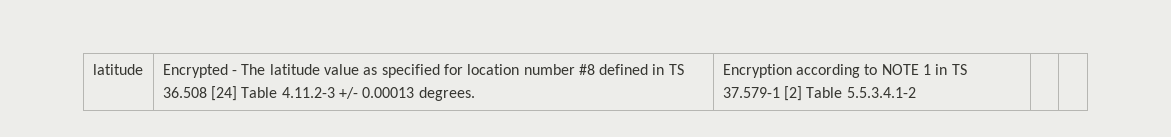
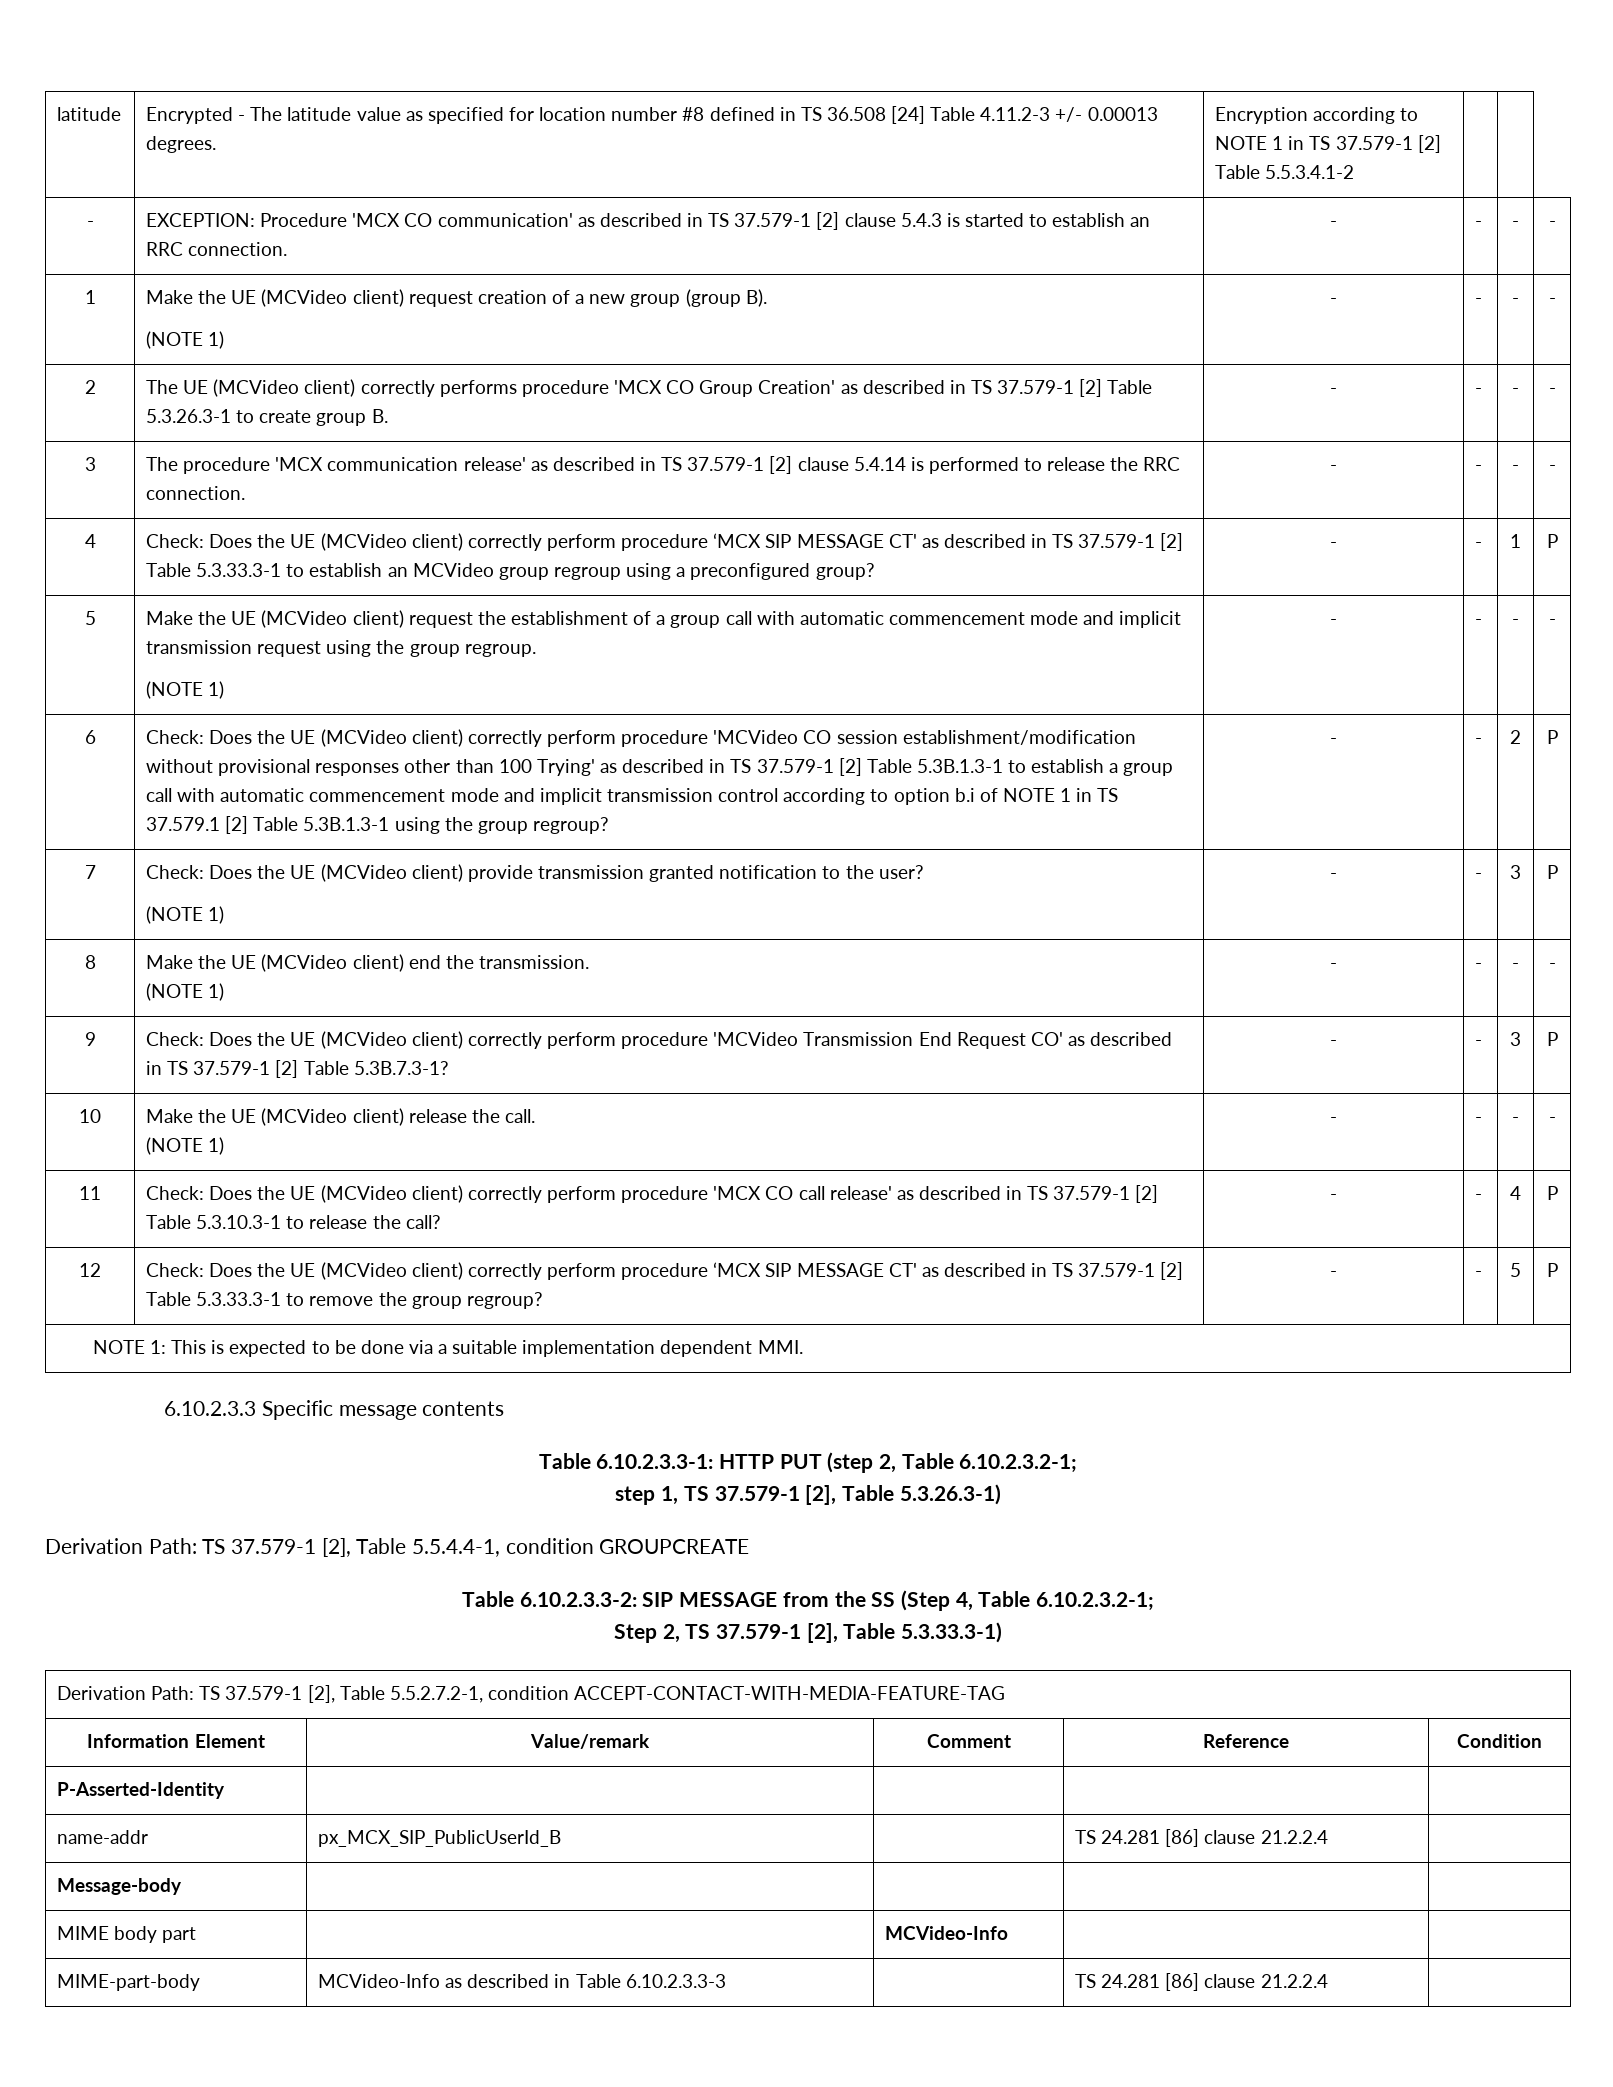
(916, 92) none -> [86,221,94,227] [146,212,1151,230] [146,242,288,256] [1330,221,1337,227] [1475,221,1483,227] [1512,221,1519,227] [1548,221,1556,227] [84,290,96,304] [146,289,767,307] [146,331,225,349] [1330,298,1337,304] [1475,298,1483,304] [1512,298,1519,304] [1548,298,1556,304] [84,380,96,394] [146,379,1153,397] [146,409,388,426] [1330,388,1337,394] [1475,388,1483,394] [1512,388,1519,394] [1548,388,1556,394] [84,457,96,471] [146,456,1181,474] [146,486,246,500] [1330,465,1337,471] [1475,465,1483,471] [1512,465,1519,471] [1548,465,1556,471] [84,534,96,548] [146,533,1184,551] [146,563,875,580] [1330,542,1337,548] [1475,542,1483,548] [1510,534,1521,548] [1546,534,1558,548] [84,611,96,625] [146,610,1182,628] [146,640,536,657] [146,681,225,699] [1330,619,1337,625] [1475,619,1483,625] [1512,619,1519,625] [1548,619,1556,625] [84,730,96,744] [146,729,1136,747] [146,758,1174,776] [146,788,1119,805] [146,816,609,834] [1330,738,1337,744] [1475,738,1483,744] [1510,730,1521,744] [1546,730,1558,744] [84,865,96,879] [146,864,924,882] [146,906,225,924] [1330,873,1337,879] [1475,873,1483,879] [1510,865,1521,879] [1546,865,1558,879] [84,955,96,969] [146,954,589,972] [146,983,225,1001] [1330,963,1337,969] [1475,963,1483,969] [1512,963,1519,969] [1548,963,1556,969] [84,1032,96,1046] [146,1031,1173,1049] [146,1060,449,1078] [1330,1040,1337,1046] [1475,1040,1483,1046] [1510,1032,1521,1046] [1546,1032,1558,1046] [79,1109,101,1123] [146,1108,535,1126] [146,1137,225,1155] [1330,1117,1337,1123] [1475,1117,1483,1123] [1512,1117,1519,1123] [1548,1117,1556,1123] [79,1186,101,1200] [146,1185,1159,1203] [146,1215,441,1229] [1330,1194,1337,1200] [1475,1194,1483,1200] [1510,1186,1521,1200] [1546,1186,1558,1200] [79,1263,101,1277] [146,1262,1184,1280] [146,1292,543,1309] [1330,1271,1337,1277] [1475,1271,1483,1277] [1510,1263,1521,1277] [1546,1263,1558,1277] [92,1340,803,1357] [164,1400,505,1420] [538,1452,1078,1473] [615,1484,1001,1505] [45,1538,750,1557] [462,1590,1154,1611] [613,1622,1003,1643] [57,1685,1006,1703] [87,1734,265,1748] [530,1734,650,1749] [926,1734,1011,1748] [1203,1734,1289,1748] [1457,1734,1542,1748] [57,1782,226,1799] [57,1830,149,1844] [318,1830,562,1847] [1075,1829,1328,1847] [57,1878,183,1895] [57,1926,197,1943] [885,1926,1009,1940] [57,1974,201,1991] [318,1974,726,1988] [1075,1973,1328,1991] // - | EXCEPTION: Procedure 'MCX CO communication' as described in TS 37.579-1 [2] clause 5.4.3 is started to establish an RRC connection. | - | - | - | - // 1 | Make the UE (MCVideo client) request creation of a new group (group B). // (NOTE 1) | - | - | - | - // 2 | The UE (MCVideo client) correctly performs procedure 'MCX CO Group Creation' as described in TS 37.579-1 [2] Table 5.3.26.3-1 to create group B. | - | - | - | - // 3 | The procedure 'MCX communication release' as described in TS 37.579-1 [2] clause 5.4.14 is performed to release the RRC connection. | - | - | - | - // 4 | Check: Does the UE (MCVideo client) correctly perform procedure ‘MCX SIP MESSAGE CT' as described in TS 37.579-1 [2] Table 5.3.33.3-1 to establish an MCVideo group regroup using a preconfigured group? | - | - | 1 | P // 5 | Make the UE (MCVideo client) request the establishment of a group call with automatic commencement mode and implicit transmission request using the group regroup. // (NOTE 1) | - | - | - | - // 6 | Check: Does the UE (MCVideo client) correctly perform procedure 'MCVideo CO session establishment/modification without provisional responses other than 100 Trying' as described in TS 37.579-1 [2] Table 5.3B.1.3-1 to establish a group call with automatic commencement mode and implicit transmission control according to option b.i of NOTE 1 in TS 37.579.1 [2] Table 5.3B.1.3-1 using the group regroup? | - | - | 2 | P // 7 | Check: Does the UE (MCVideo client) provide transmission granted notification to the user? // (NOTE 1) | - | - | 3 | P // 8 | Make the UE (MCVideo client) end the transmission. // (NOTE 1) | - | - | - | - // 9 | Check: Does the UE (MCVideo client) correctly perform procedure 'MCVideo Transmission End Request CO' as described in TS 37.579-1 [2] Table 5.3B.7.3-1? | - | - | 3 | P // 10 | Make the UE (MCVideo client) release the call. // (NOTE 1) | - | - | - | - // 11 | Check: Does the UE (MCVideo client) correctly perform procedure 'MCX CO call release' as described in TS 37.579-1 [2] Table 5.3.10.3-1 to release the call? | - | - | 4 | P // 12 | Check: Does the UE (MCVideo client) correctly perform procedure ‘MCX SIP MESSAGE CT' as described in TS 37.579-1 [2] Table 5.3.33.3-1 to remove the group regroup? | - | - | 5 | P // NOTE 1: This is expected to be done via a suitable implementation dependent MMI. // 6.10.2.3.3 Specific message contents // Table 6.10.2.3.3-1: HTTP PUT (step 2, Table 6.10.2.3.2-1; // step 1, TS 37.579-1 [2], Table 5.3.26.3-1) // Derivation Path: TS 37.579-1 [2], Table 5.5.4.4-1, condition GROUPCREATE // Table 6.10.2.3.3-2: SIP MESSAGE from the SS (Step 4, Table 6.10.2.3.2-1; // Step 2, TS 37.579-1 [2], Table 5.3.33.3-1) // Derivation Path: TS 37.579-1 [2], Table 5.5.2.7.2-1, condition ACCEPT-CONTACT-WITH-MEDIA-FEATURE-TAG // Information Element | Value/remark | Comment | Reference | Condition // P-Asserted-Identity | | | | // name-addr | px_MCX_SIP_PublicUserId_B | | TS 24.281 [86] clause 21.2.2.4 | // Message-body | | | | // MIME body part | | MCVideo-Info | | // MIME-part-body | MCVideo-Info as described in Table 6.10.2.3.3-3 | | TS 24.281 [86] clause 21.2.2.4 |

